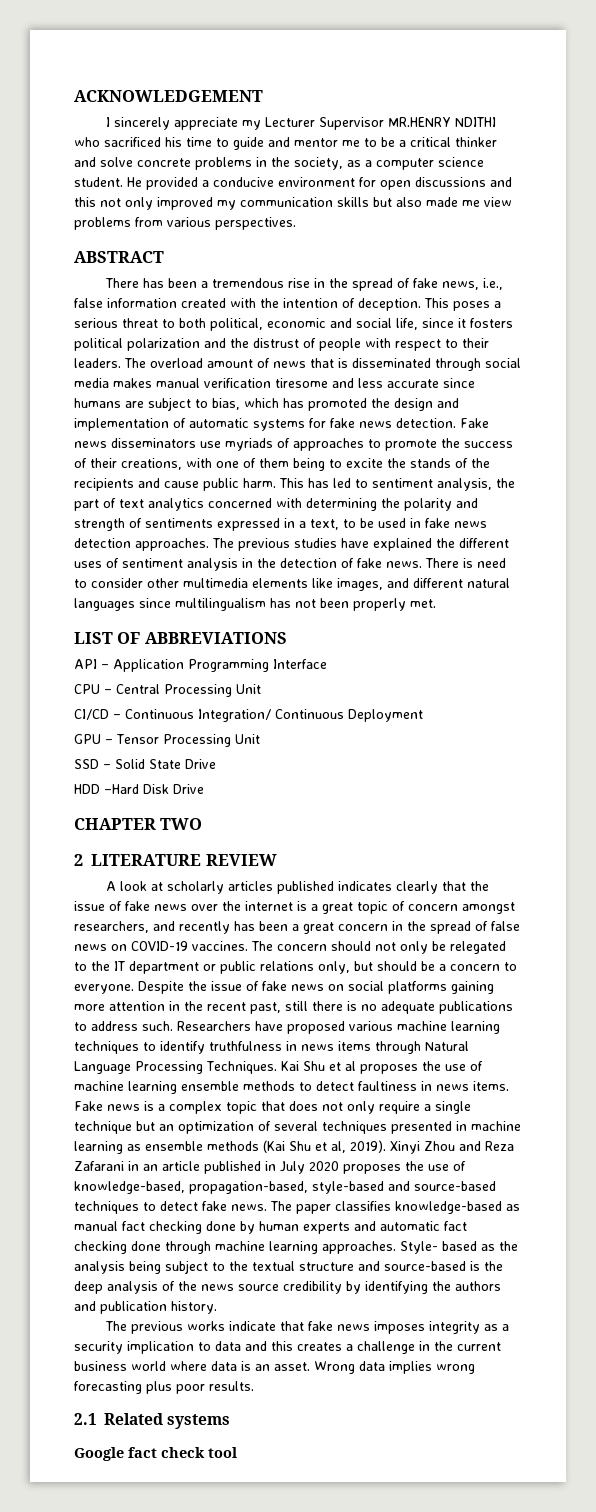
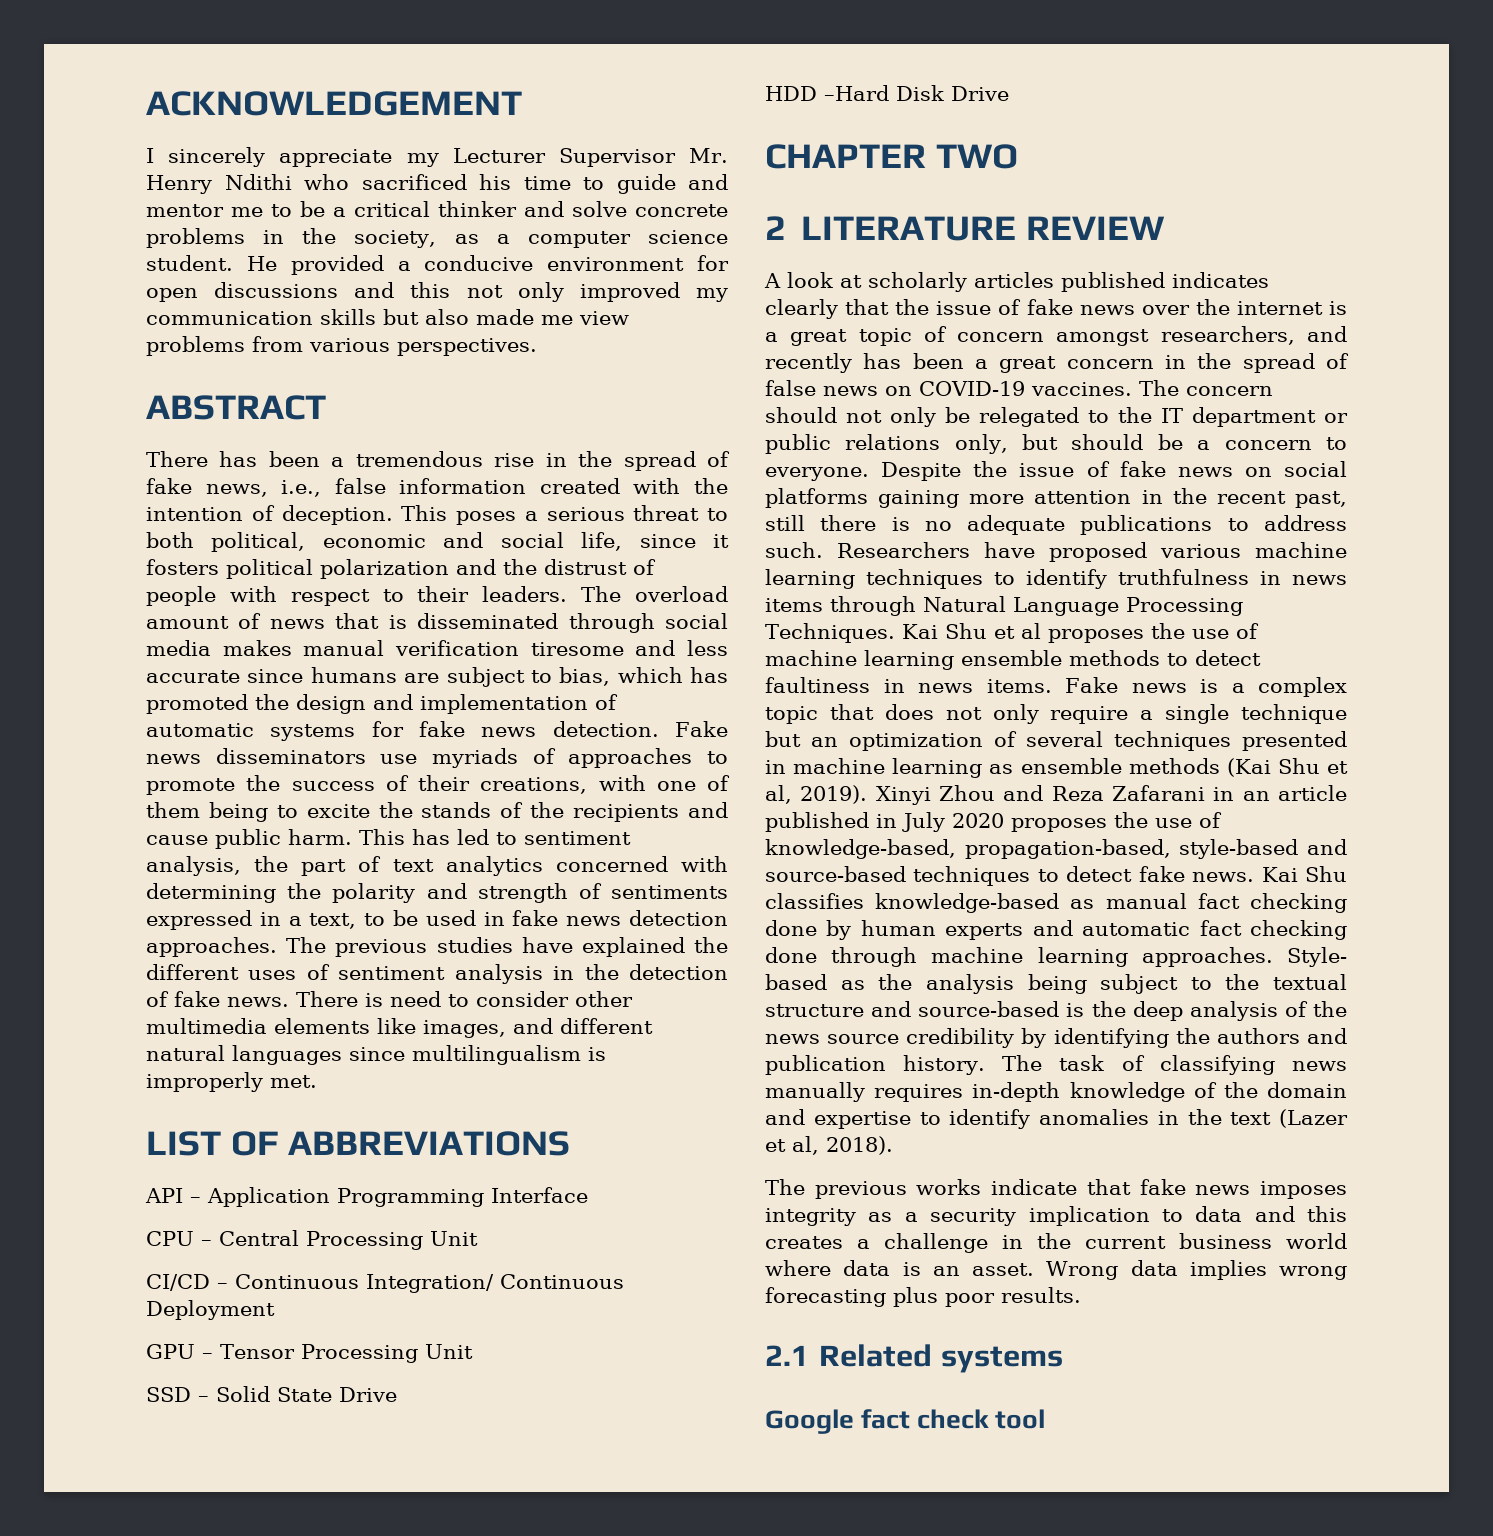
[387,117,496,127] MR.HENRY NDITHI -> [689,148,729,163] [146,174,292,194] Mr. Henry Ndithi
[270,598,406,611] has not been properly -> [588,1047,606,1061] [146,1072,263,1092] is improperly
[270,1201,331,1214] The paper -> [1261,866,1347,882] Kai Shu
(217, 1307) none -> [1002,1055,1347,1075] [765,1082,1347,1102] [765,1109,1348,1129] [765,1136,893,1155] The task of classifying news manually requires in-depth knowledge of the domain and expertise to identify anomalies in the text (Lazer et al, 2018).

